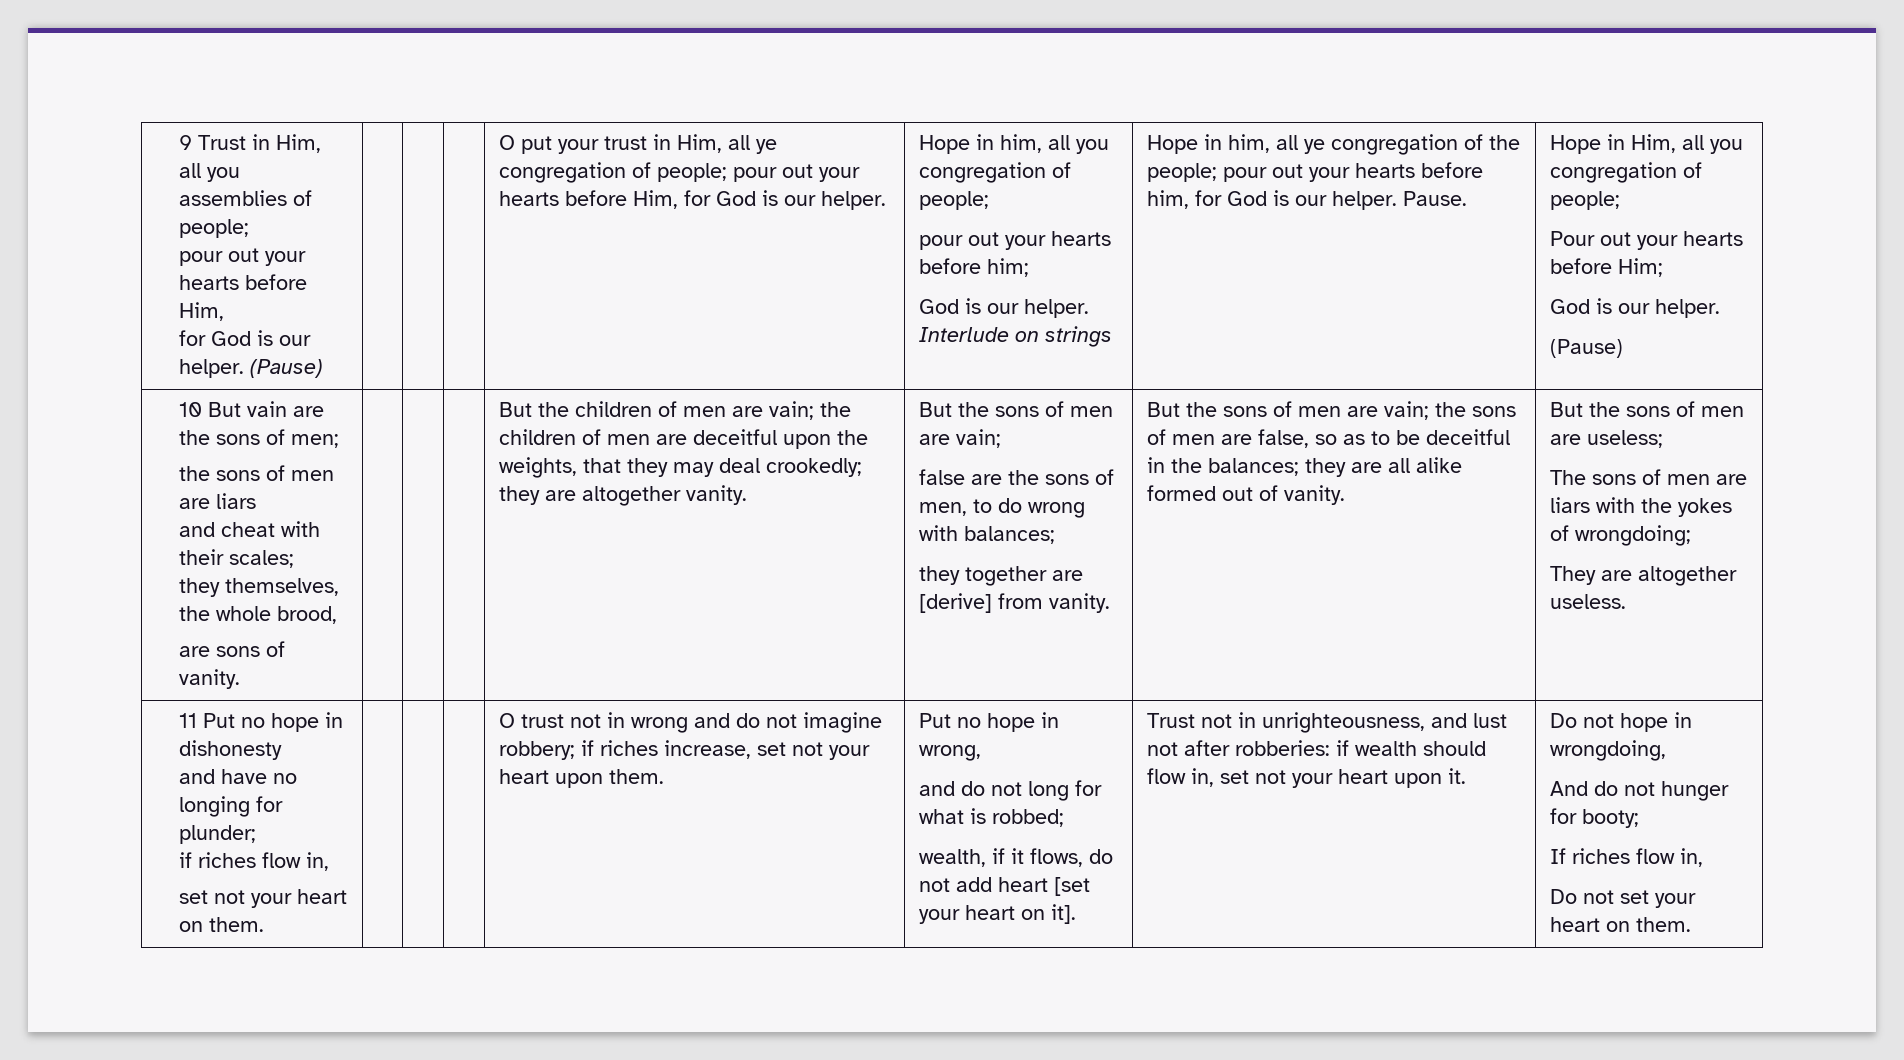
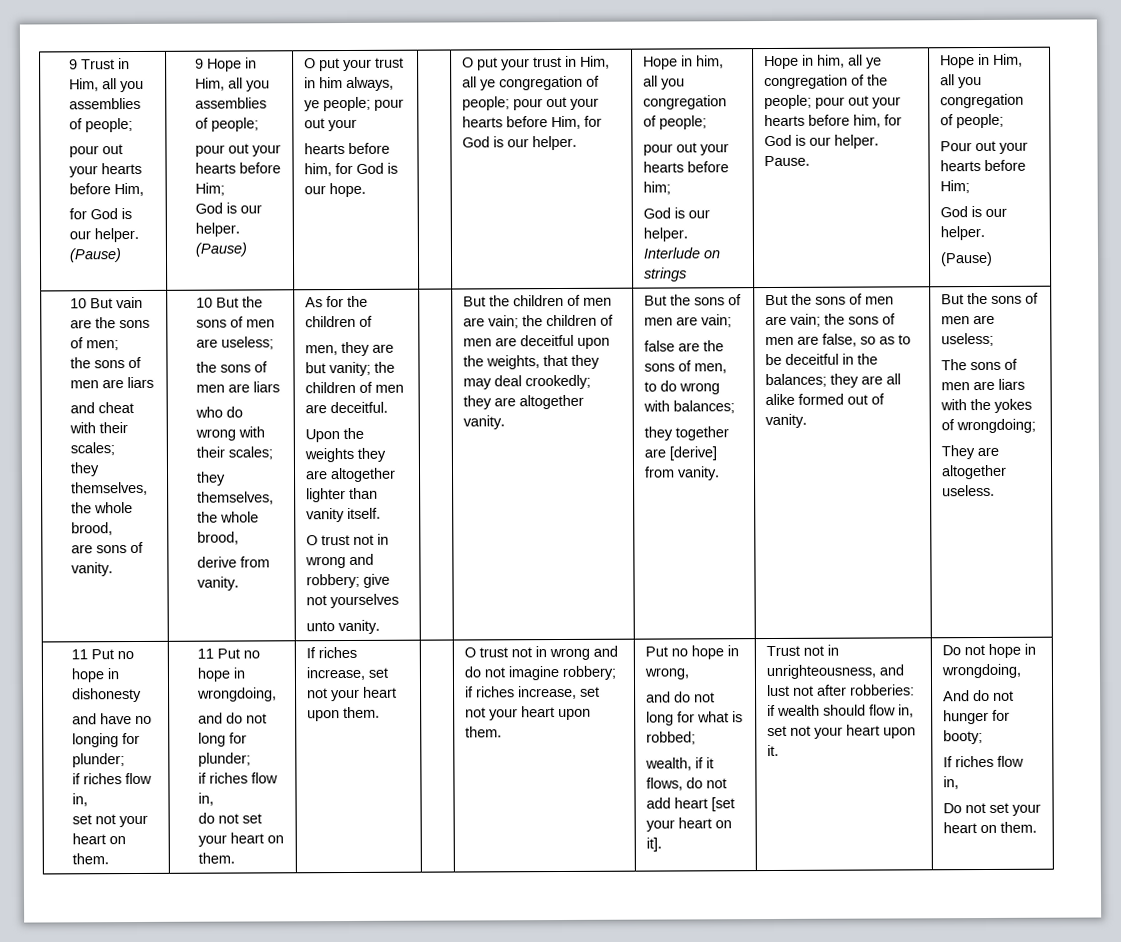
(323, 368) | -> [195,57,258,72] [195,77,271,92] [195,97,268,109] [195,117,260,132] [195,143,282,157] [195,162,282,174] [195,182,226,196] [195,202,263,214] [195,222,241,237] [195,242,248,257] [304,57,405,72] [304,76,395,92] [304,96,405,112] [304,118,358,132] [304,142,391,155] [304,162,399,177] [304,182,367,198] 9 Hope in Him, all you assemblies of people; // pour out your hearts before Him; // God is our helper. (Pause) | O put your trust in him always, ye people; pour out your // hearts before him, for God is our hope.
(240, 679) | -> [196,296,264,308] [196,316,276,328] [196,336,275,350] [196,361,269,373] [196,381,281,393] [195,406,244,418] [195,426,266,441] [196,446,274,460] [196,471,227,486] [197,491,275,505] [197,511,260,523] [197,531,240,545] [197,556,271,568] [197,576,240,591] [305,295,369,308] [305,315,374,328] [305,341,395,357] [305,361,396,377] [305,381,405,394] [305,401,389,414] [305,427,365,443] [304,447,387,463] [305,467,397,483] [306,487,379,503] [306,507,382,523] [306,533,390,546] [305,553,375,569] [306,573,391,589] [306,593,400,609] [306,619,381,635] 10 But the sons of men are useless; // the sons of men are liars // who do wrong with their scales; // they themselves, the whole brood, // derive from vanity. | As for the children of // men, they are but vanity; the children of men are deceitful. // Upon the weights they are altogether lighter than vanity itself. // O trust not in wrong and robbery; give not yourselves // unto vanity.
(264, 924) | -> [197,648,261,659] [197,667,246,682] [197,687,278,702] [198,712,268,724] [198,732,248,747] [198,752,252,767] [198,772,279,784] [198,792,215,806] [198,812,263,824] [198,832,285,847] [198,852,236,864] [306,646,358,659] [306,666,389,681] [307,686,398,702] [307,706,381,722] 11 Put no hope in wrongdoing, // and do not long for plunder; // if riches flow in, // do not set your heart on them. | If riches increase, set not your heart upon them.

